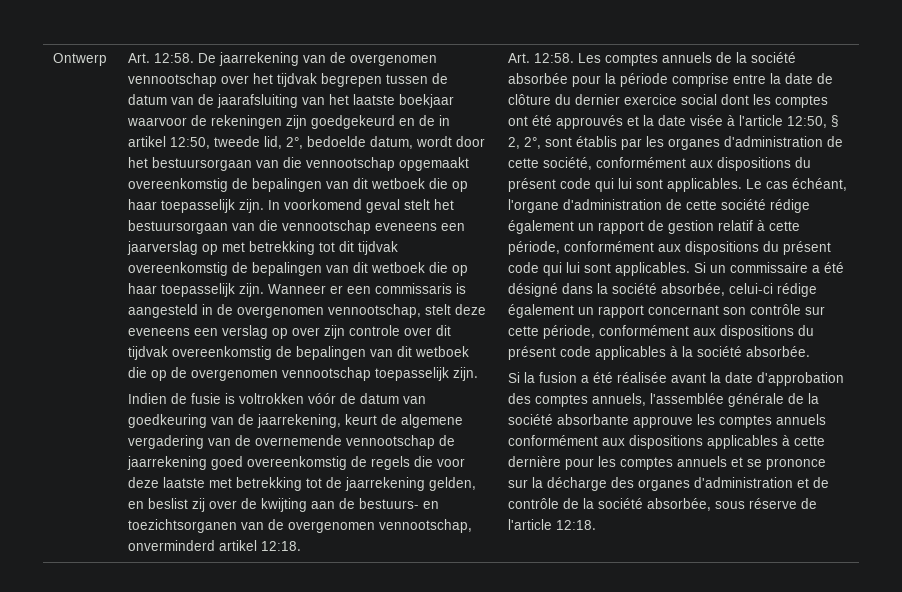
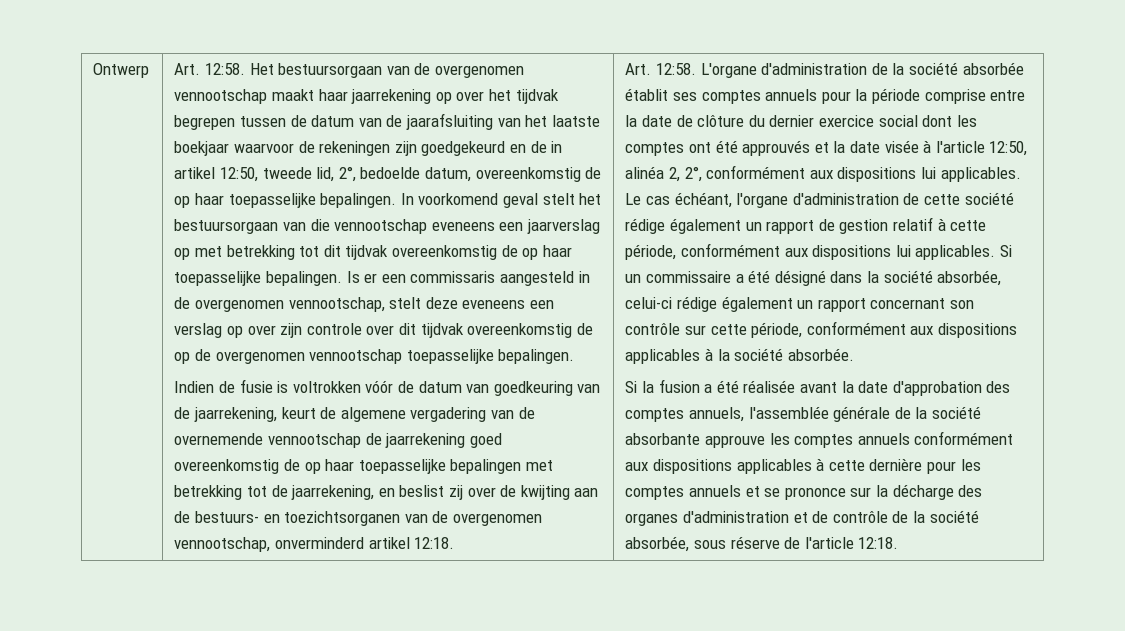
[198,52,300,66] De jaarrekening -> [249,63,383,78] Het bestuursorgaan
(218, 80) none -> [272,89,452,104] maakt haar jaarrekening op
[416,136,486,147] [128,157,470,171] [128,178,469,192] [128,199,265,213] wordt door het bestuursorgaan van die vennootschap opgemaakt overeenkomstig de bepalingen van dit wetboek die op haar toepasselijk zijn. -> [475,167,602,182] [174,193,397,208] overeenkomstig de op haar toepasselijke bepalingen.
[252,262,469,276] [128,283,327,297] bepalingen van dit wetboek die op haar toepasselijk zijn. Wanneer -> [522,245,572,260] [174,271,360,286] op haar toepasselijke bepalingen. Is
[456,283,467,294] is -> (496, 277) none
[296,346,470,360] [128,367,148,378] bepalingen van dit wetboek die -> (593, 329) none
[375,367,479,381] toepasselijk zijn. -> [406,349,575,364] toepasselijke bepalingen.
[371,456,466,470] [128,477,206,488] regels die voor deze laatste -> [304,459,522,474] op haar toepasselijke bepalingen
[345,477,477,491] jaarrekening gelden, -> [291,485,375,500] jaarrekening,
[578,52,713,66] Les comptes annuels -> [700,63,868,78] L'organe d'administration
(569, 78) none -> [625,88,818,104] établit ses comptes annuels
[831,115,840,127] § -> [625,166,665,179] alinéa
[545,136,844,150] [508,157,812,171] [508,178,664,192] sont établis par les organes d'administration de cette société, conformément aux dispositions du présent code qui lui sont -> [706,165,937,182] conformément aux dispositions lui
[763,241,832,255] [508,262,612,276] du présent code qui lui sont -> [895,245,911,257] lui
[798,325,815,336] [508,346,592,360] du présent code -> (1018, 330) none

